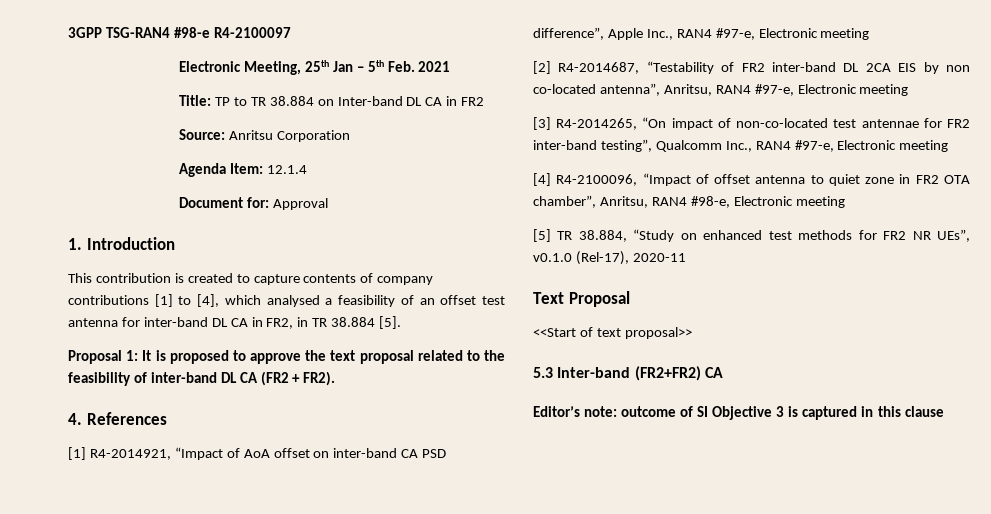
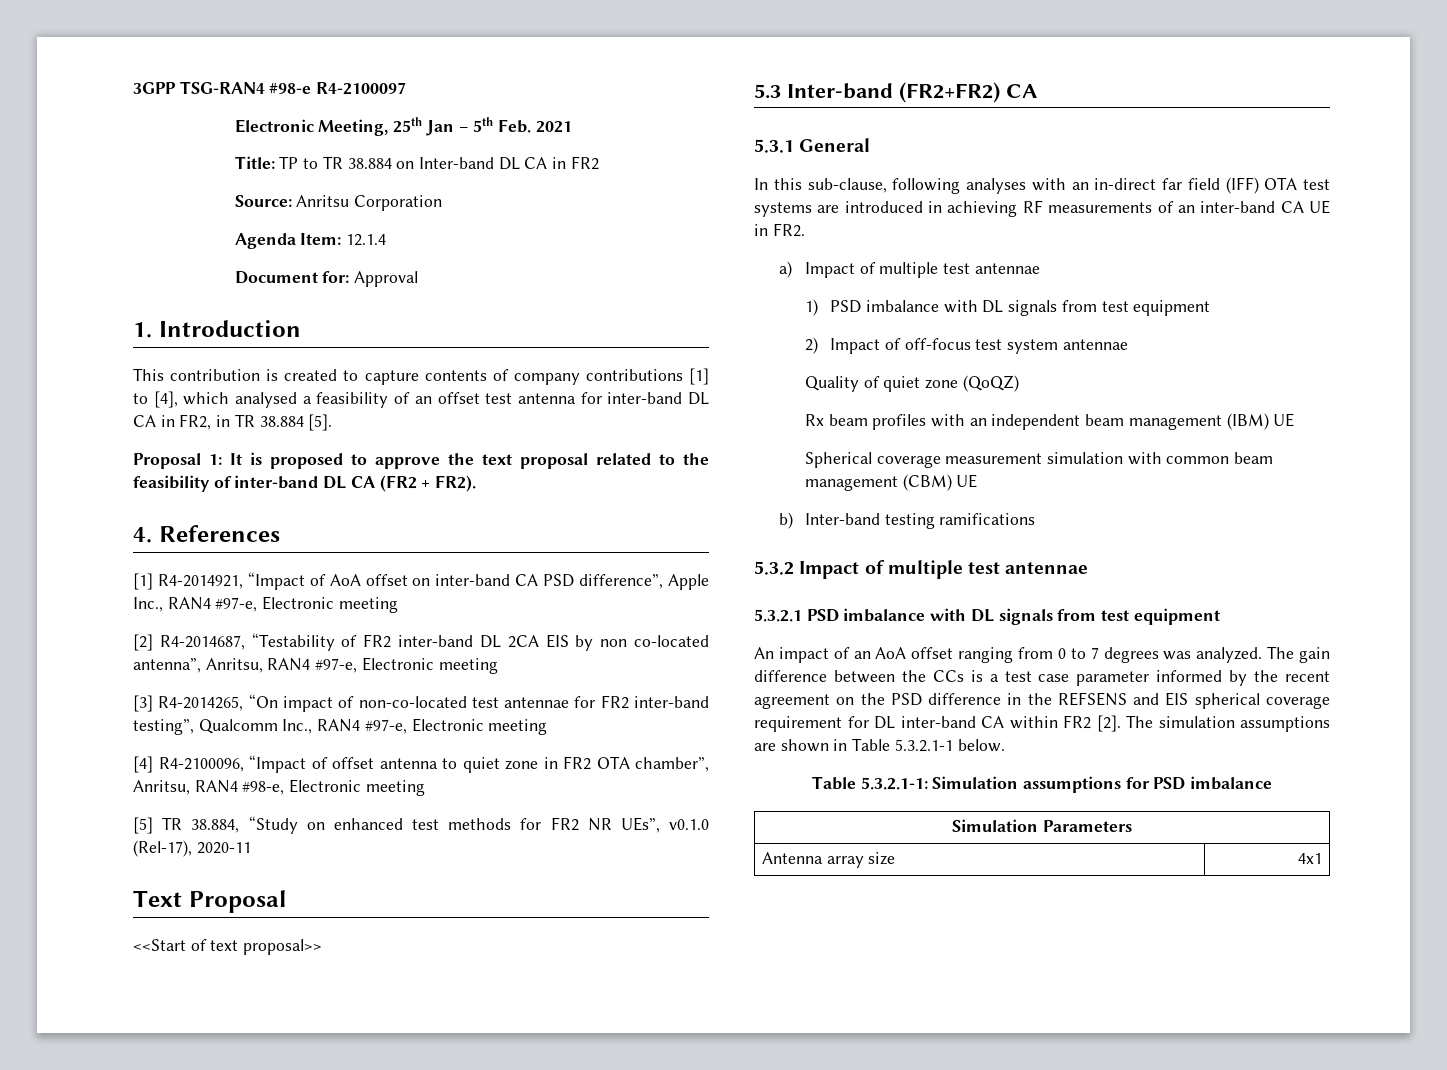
[533,406,944,420] Editor’s note: outcome of SI Objective 3 is captured in this clause -> [754,138,871,153] [754,177,1330,194] [754,200,1330,217] [754,223,805,237] [779,261,1040,278] [804,299,1211,316] [804,337,1128,354] [804,375,1019,392] [804,413,1295,430] [804,452,1274,468] [804,474,978,491] [779,512,1036,529] [754,560,1089,579] [754,608,1220,625] [754,646,1330,663] [754,670,1330,686] [754,692,1330,709] [754,715,1330,732] [754,738,1005,752] [811,776,1273,793] [952,819,1132,832] [761,852,896,868] [1298,853,1323,864] 5.3.1 General // In this sub-clause, following analyses with an in-direct far field (IFF) OTA test systems are introduced in achieving RF measurements of an inter-band CA UE in FR2. // a) Impact of multiple test antennae // 1) PSD imbalance with DL signals from test equipment // 2) Impact of off-focus test system antennae // Quality of quiet zone (QoQZ) // Rx beam profiles with an independent beam management (IBM) UE // Spherical coverage measurement simulation with common beam management (CBM) UE // b) Inter-band testing ramifications // 5.3.2 Impact of multiple test antennae // 5.3.2.1 PSD imbalance with DL signals from test equipment // An impact of an AoA offset ranging from 0 to 7 degrees was analyzed. The gain difference between the CCs is a test case parameter informed by the recent agreement on the PSD difference in the REFSENS and EIS spherical coverage requirement for DL inter-band CA within FR2 [2]. The simulation assumptions are shown in Table 5.3.2.1-1 below. // Table 5.3.2.1-1: Simulation assumptions for PSD imbalance // Simulation Parameters // Antenna array size | 4x1

